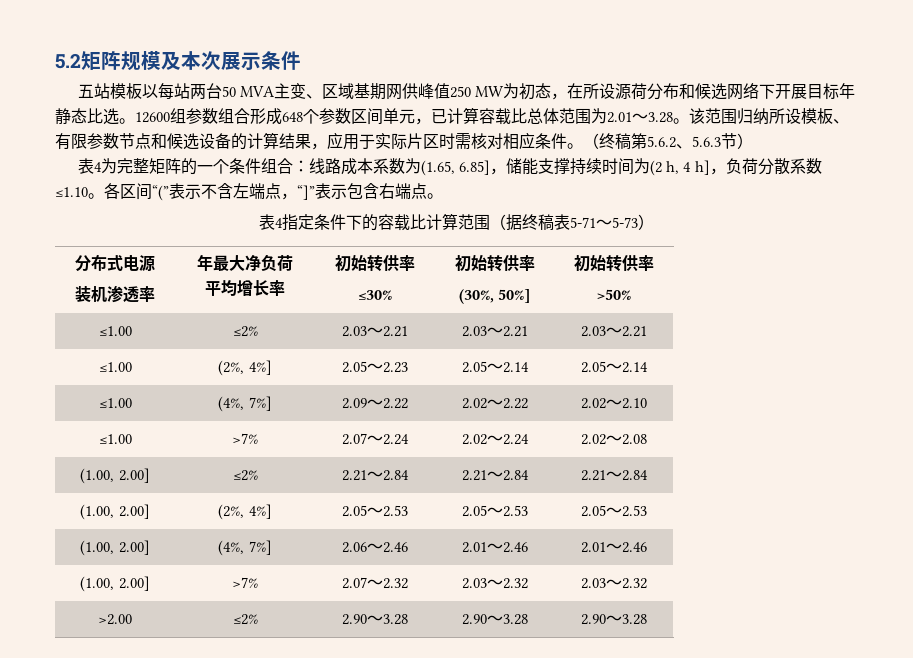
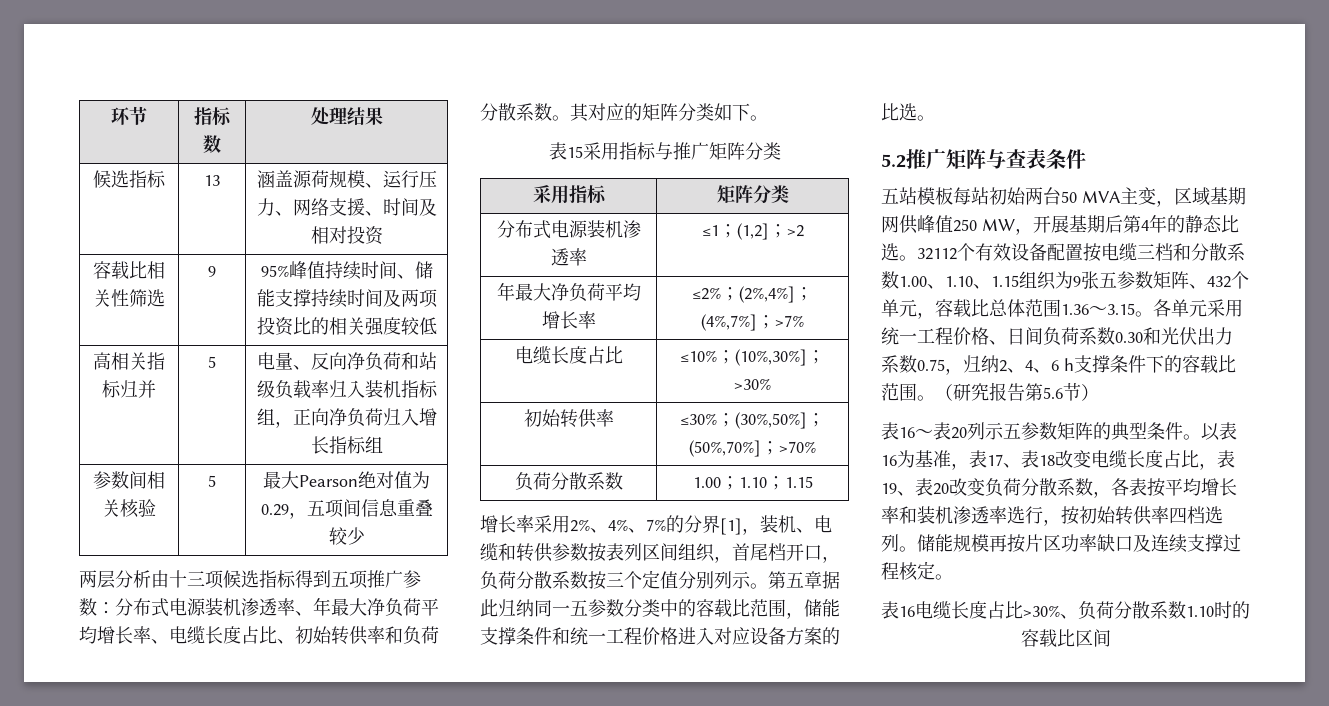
[55,50,261,71] 5.2矩阵规模及本次展示 -> [111,106,147,125] [194,107,232,126] [203,135,221,153] [310,107,383,126] [93,170,166,188] [204,175,220,186] [256,170,437,188] [256,198,437,216] [310,226,384,245] [93,261,165,279] [93,289,165,307] [208,266,216,277] [260,261,433,280] [256,289,438,308] [256,317,437,336] [93,352,165,370] [102,380,156,398] [208,356,216,368] [256,352,437,371] [256,380,438,399] [256,408,437,428] [310,436,383,454] [93,471,165,489] [102,499,156,518] [208,475,216,487] [263,471,430,489] [260,499,433,519] [328,527,365,545] [79,570,421,589] [79,597,439,617] [79,626,439,645] [480,103,768,122] [548,142,781,160] [532,185,607,204] [716,185,789,204] [496,220,641,239] [550,248,587,266] [701,223,804,240] [496,282,641,302] [541,311,596,329] [692,286,813,303] [701,314,804,331] [514,346,623,364] [680,349,825,366] [734,378,771,390] [523,409,614,428] [680,412,825,429] [689,440,816,457] [514,472,623,491] [692,476,813,490] [480,515,832,535] [480,543,840,563] [480,570,840,590] [480,599,840,619] [480,627,840,645] [881,103,935,121] [881,149,1046,169] 环节 | 指标数 | 处理结果 // 候选指标 | 13 | 涵盖源荷规模、运行压力、网络支援、时间及相对投资 // 容载比相关性筛选 | 9 | 95%峰值持续时间、储能支撑持续时间及两项投资比的相关强度较低 // 高相关指标归并 | 5 | 电量、反向净负荷和站级负载率归入装机指标组，正向净负荷归入增长指标组 // 参数间相关核验 | 5 | 最大Pearson绝对值为0.29，五项间信息重叠较少 // 两层分析由十三项候选指标得到五项推广参数：分布式电源装机渗透率、年最大净负荷平均增长率、电缆长度占比、初始转供率和负荷分散系数。其对应的矩阵分类如下。 // 表15采用指标与推广矩阵分类 // 采用指标 | 矩阵分类 // 分布式电源装机渗透率 | ≤1；(1,2]；>2 // 年最大净负荷平均增长率 | ≤2%；(2%,4%]；(4%,7%]；>7% // 电缆长度占比 | ≤10%；(10%,30%]；>30% // 初始转供率 | ≤30%；(30%,50%]；(50%,70%]；>70% // 负荷分散系数 | 1.00；1.10；1.15 // 增长率采用2%、4%、7%的分界[1]，装机、电缆和转供参数按表列区间组织，首尾档开口，负荷分散系数按三个定值分别列示。第五章据此归纳同一五参数分类中的容载比范围，储能支撑条件和统一工程价格进入对应设备方案的比选。 // 5.2推广矩阵与查表
[141,83,190,99] 以每站 -> [953,187,1026,205] 每站初始
[305,94,322,99] 、 -> [1156,200,1174,207] ，
[503,82,856,100] [55,107,849,125] [55,132,753,150] [77,158,822,176] [55,183,443,201] [259,213,654,231] [75,254,155,272] [75,286,155,303] [197,254,293,272] [205,280,285,296] [335,255,415,272] [358,290,392,300] [454,255,535,272] [458,289,531,304] [574,255,654,272] [597,289,631,300] [98,326,132,336] [232,326,258,337] [342,326,408,337] [461,326,528,337] [581,326,647,337] [98,362,132,372] [218,360,272,376] [342,361,408,373] [461,361,529,373] [581,361,648,373] [98,398,132,408] [218,396,272,412] [342,398,408,409] [461,398,528,409] [581,398,647,409] [98,434,132,444] [232,433,258,444] [342,433,409,445] [461,434,529,445] [581,434,647,445] [80,468,150,484] [232,470,258,481] [342,470,409,481] [461,470,529,481] [581,470,648,481] [80,504,150,520] [218,504,272,520] [342,505,408,517] [461,505,528,517] [581,505,647,517] [80,540,150,556] [218,540,272,556] [342,542,408,553] [461,542,528,553] [581,542,647,553] [80,576,150,592] [232,577,258,588] [342,577,408,589] [461,578,528,589] [581,578,647,589] [98,614,132,625] [232,614,258,625] [342,614,408,625] [461,614,528,625] [581,614,647,625] 为初态，在所设源荷分布和候选网络下开展目标年静态比选。12600组参数组合形成648个参数区间单元，已计算容载比总体范围为2.01～3.28。该范围归纳所设模板、有限参数节点和候选设备的计算结果，应用于实际片区时需核对相应条件。（终稿第5.6.2、5.6.3节） // 表4为完整矩阵的一个条件组合：线路成本系数为(1.65, 6.85]，储能支撑持续时间为(2 h, 4 h]，负荷分散系数≤1.10。各区间“(”表示不含左端点，“]”表示包含右端点。 // 表4指定条件下的容载比计算范围（据终稿表5-71～5-73） // 分布式电源 // 装机渗透率 | 年最大净负荷 // 平均增长率 | 初始转供率 // ≤30% | 初始转供率 // (30%, 50%] | 初始转供率 // >50% // ≤1.00 | ≤2% | 2.03～2.21 | 2.03～2.21 | 2.03～2.21 // ≤1.00 | (2%, 4%] | 2.05～2.23 | 2.05～2.14 | 2.05～2.14 // ≤1.00 | (4%, 7%] | 2.09～2.22 | 2.02～2.22 | 2.02～2.10 // ≤1.00 | >7% | 2.07～2.24 | 2.02～2.24 | 2.02～2.08 // (1.00, 2.00] | ≤2% | 2.21～2.84 | 2.21～2.84 | 2.21～2.84 // (1.00, 2.00] | (2%, 4%] | 2.05～2.53 | 2.05～2.53 | 2.05～2.53 // (1.00, 2.00] | (4%, 7%] | 2.06～2.46 | 2.01～2.46 | 2.01～2.46 // (1.00, 2.00] | >7% | 2.07～2.32 | 2.03～2.32 | 2.03～2.32 // >2.00 | ≤2% | 2.90～3.28 | 2.90～3.28 | 2.90～3.28 -> [1015,214,1239,235] [881,243,1245,262] [881,271,1249,290] [881,299,1243,319] [881,327,1233,346] [881,355,1236,375] [881,382,1099,401] [881,422,1237,441] [881,450,1235,470] [881,478,1237,498] [881,506,1223,526] [881,534,1241,553] [881,561,953,581] [881,601,1250,620] [1020,629,1111,647] ，开展基期后第4年的静态比选。32112个有效设备配置按电缆三档和分散系数1.00、1.10、1.15组织为9张五参数矩阵、432个单元，容载比总体范围1.36～3.15。各单元采用统一工程价格、日间负荷系数0.30和光伏出力系数0.75，归纳2、4、6 h支撑条件下的容载比范围。（研究报告第5.6节） // 表16～表20列示五参数矩阵的典型条件。以表16为基准，表17、表18改变电缆长度占比，表19、表20改变负荷分散系数，各表按平均增长率和装机渗透率选行，按初始转供率四档选列。储能规模再按片区功率缺口及连续支撑过程核定。 // 表16电缆长度占比>30%、负荷分散系数1.10时的容载比区间

